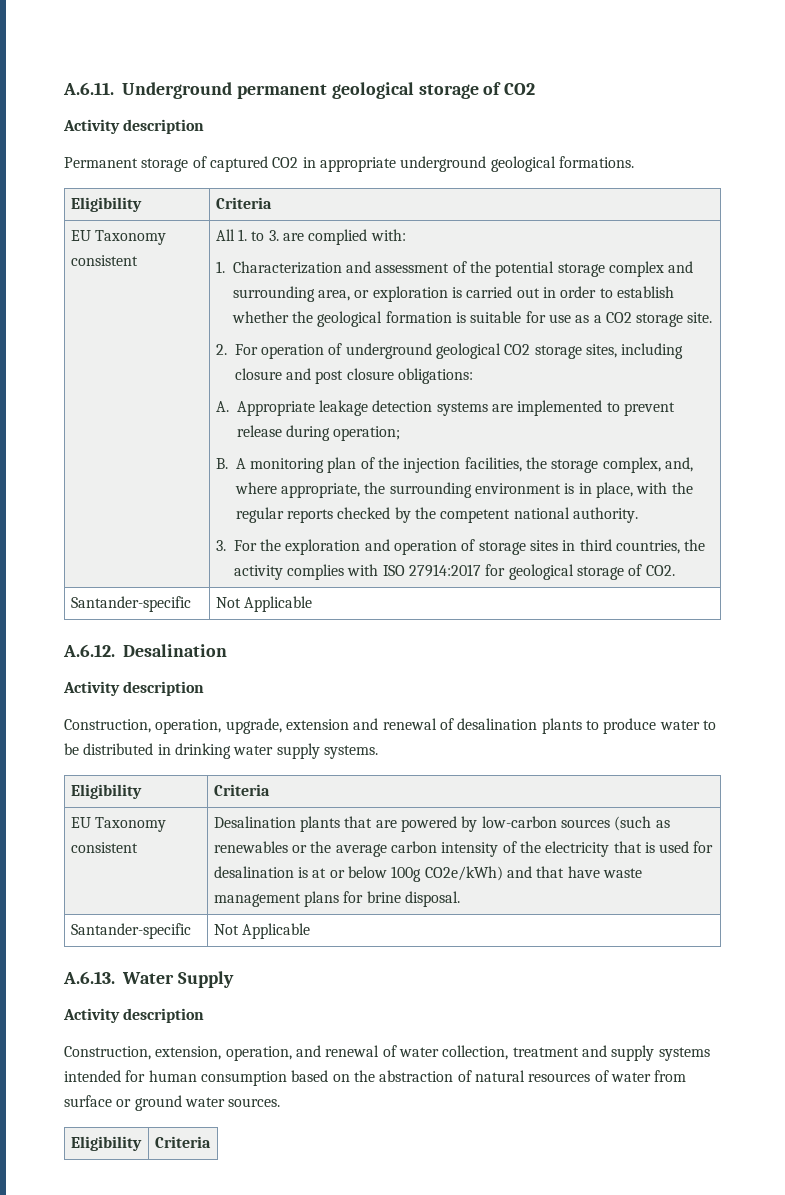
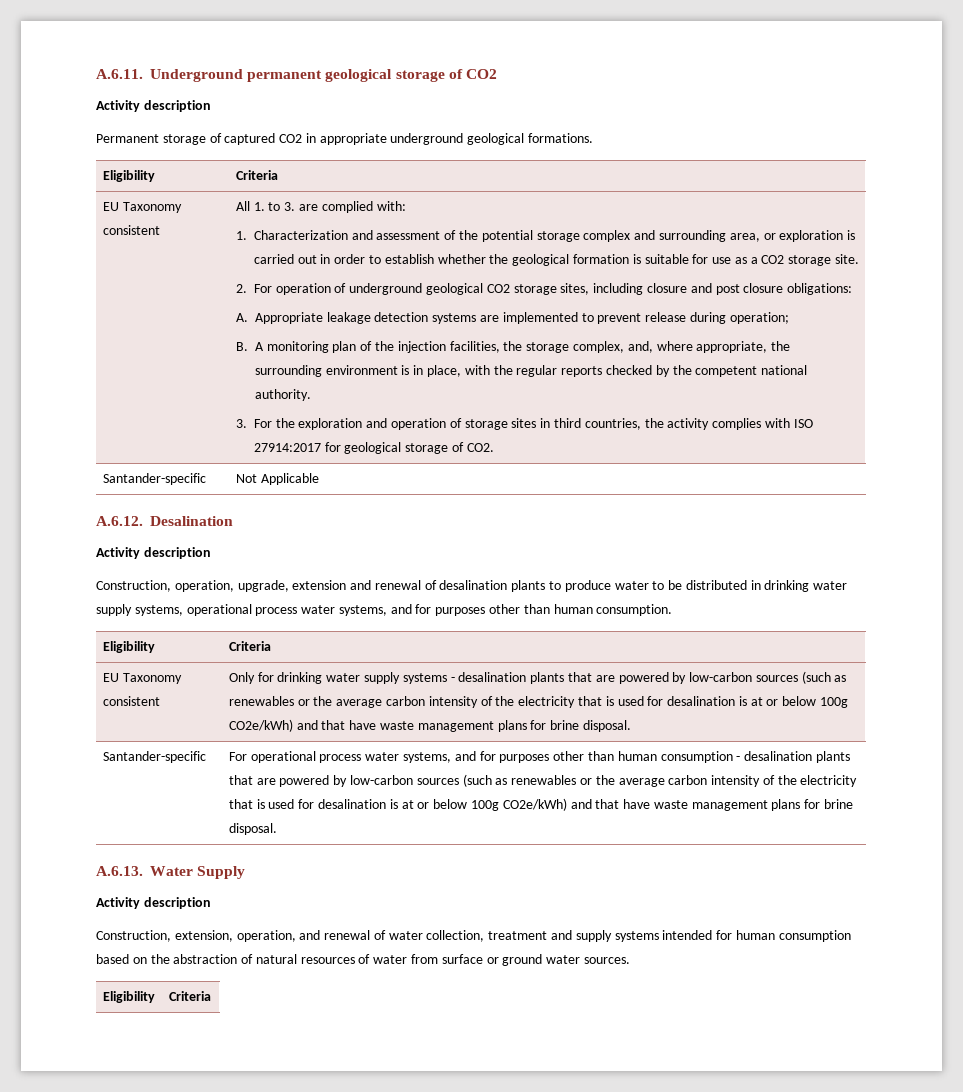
[323,745,378,759] [70,784,142,799] [213,784,270,796] [70,817,166,832] [70,842,138,853] [213,816,296,828] systems. // Eligibility | Criteria // EU Taxonomy consistent | Desalination -> [134,604,673,616] [102,641,155,653] [228,641,271,651] [102,673,182,684] [102,696,160,706] [228,672,527,684] systems, operational process water systems, and for purposes other than human consumption. // Eligibility | Criteria // EU Taxonomy consistent | Only for drinking water supply systems - desalination
[213,923,310,939] Not Applicable -> [228,751,850,763] [228,774,858,787] [228,798,853,811] [228,823,277,835] For operational process water systems, and for purposes other than human consumption - desalination plants that are powered by low-carbon sources (such as renewables or the average carbon intensity of the electricity that is used for desalination is at or below 100g CO2e/kWh) and that have waste management plans for brine disposal.

